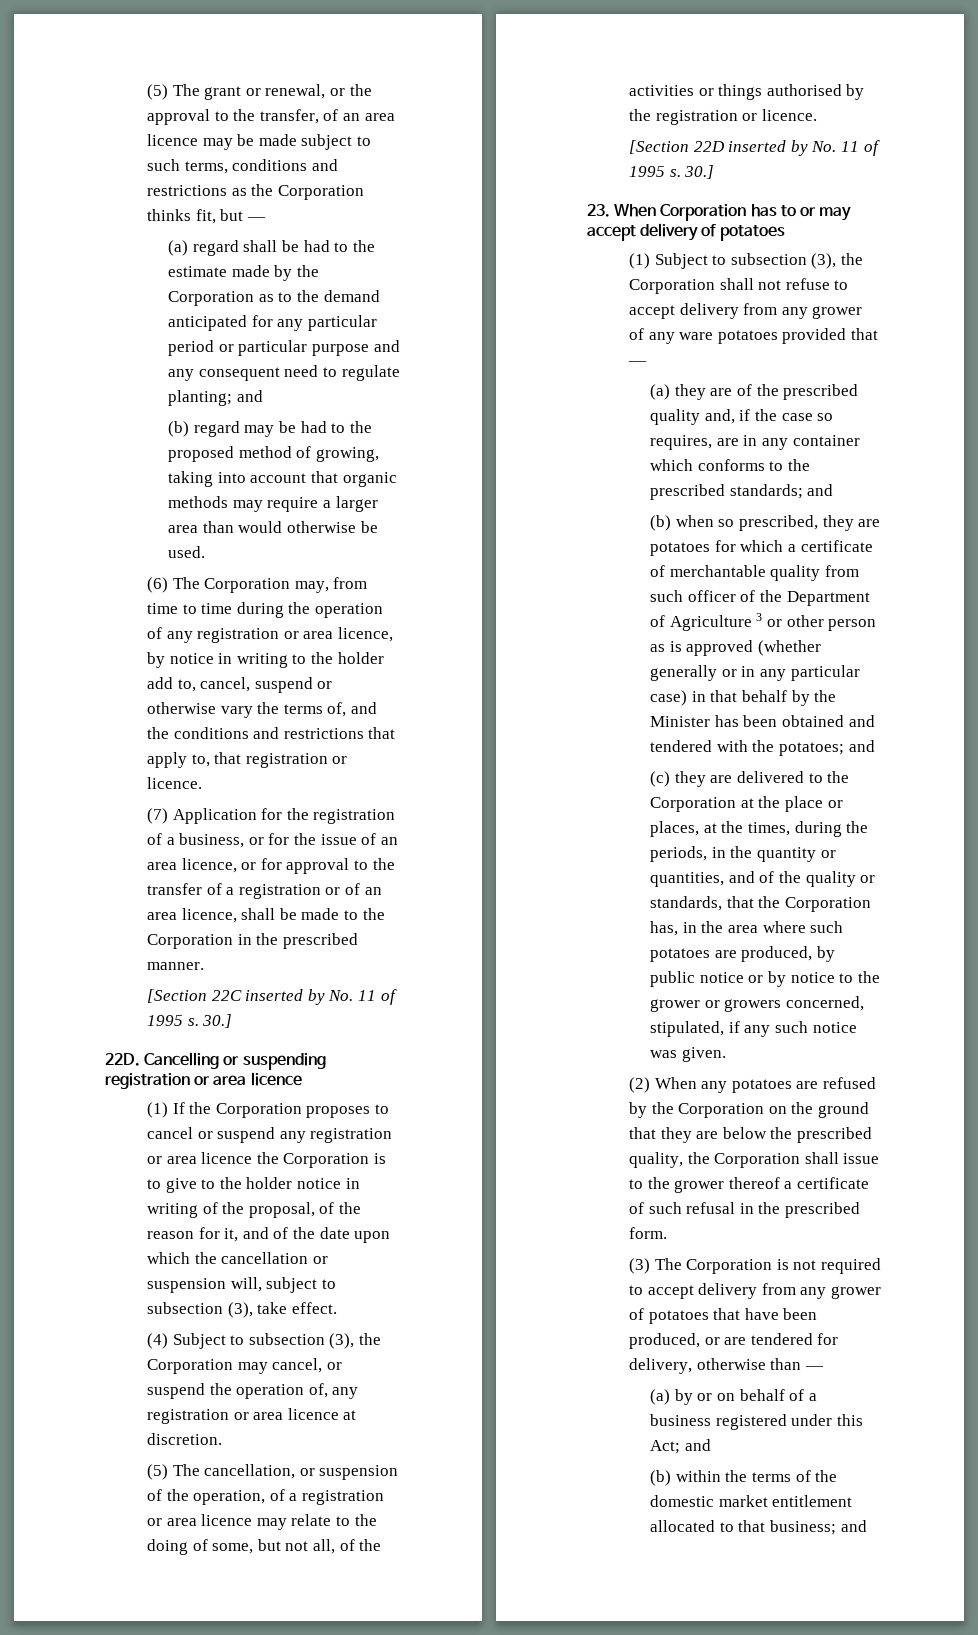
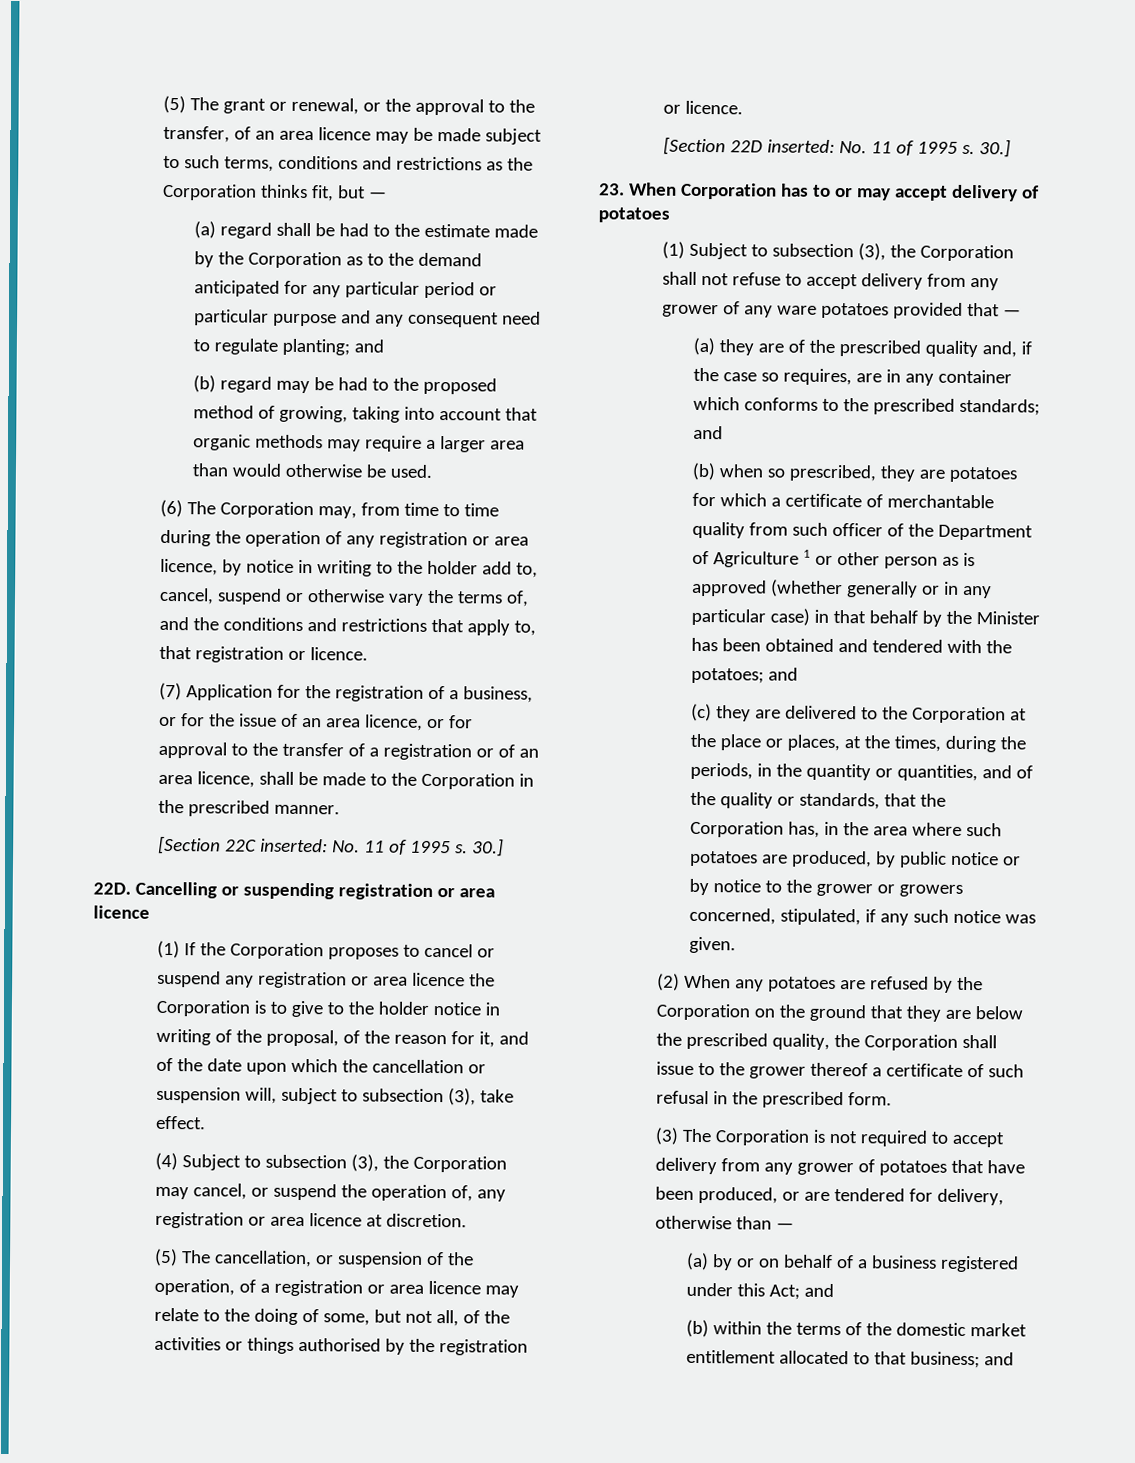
[245,989,325,1005] inserted by -> [260,838,329,853] inserted:
[728,140,808,156] inserted by -> [767,139,836,153] inserted:
[756,613,763,621] 3 -> [803,549,812,558] 1

